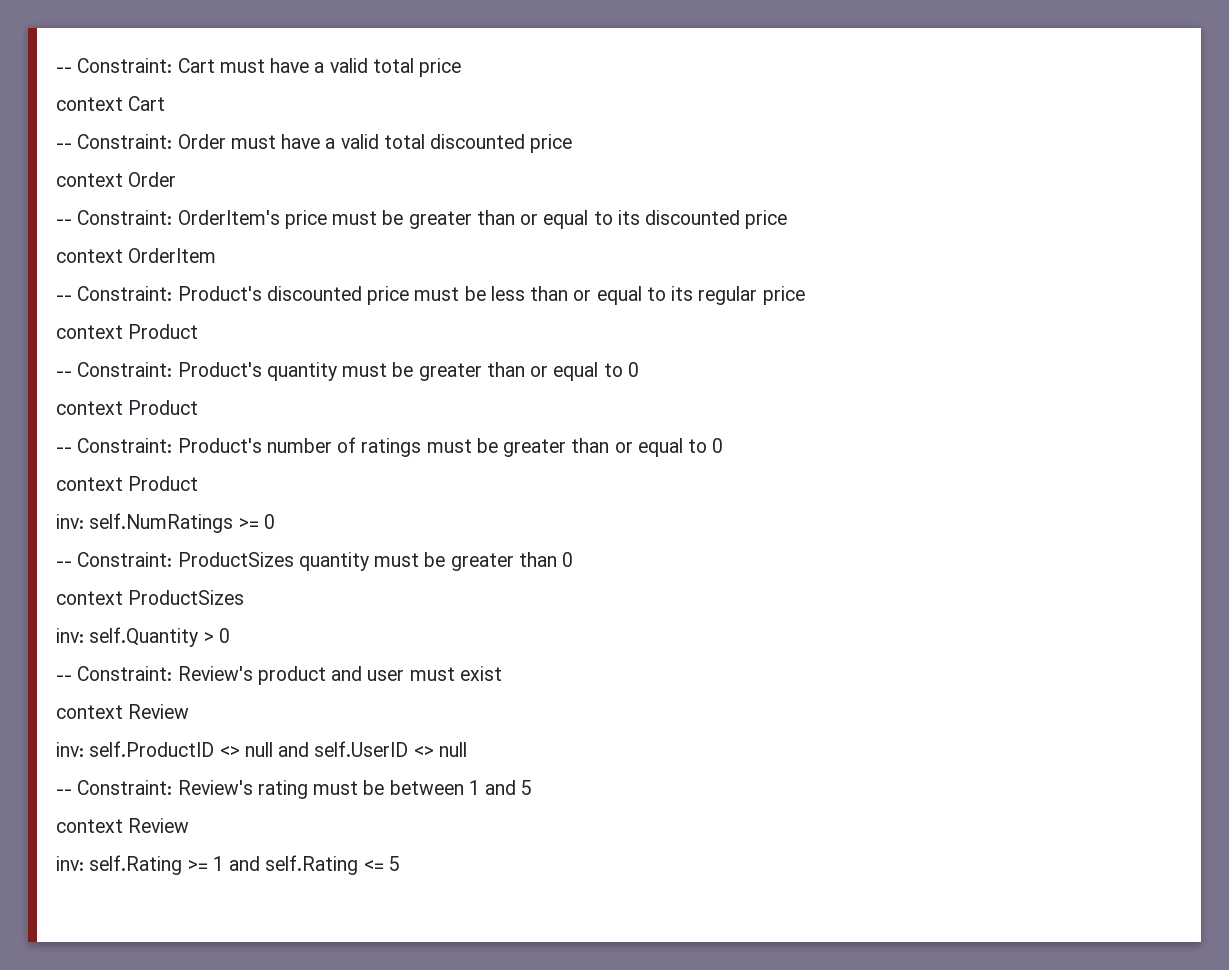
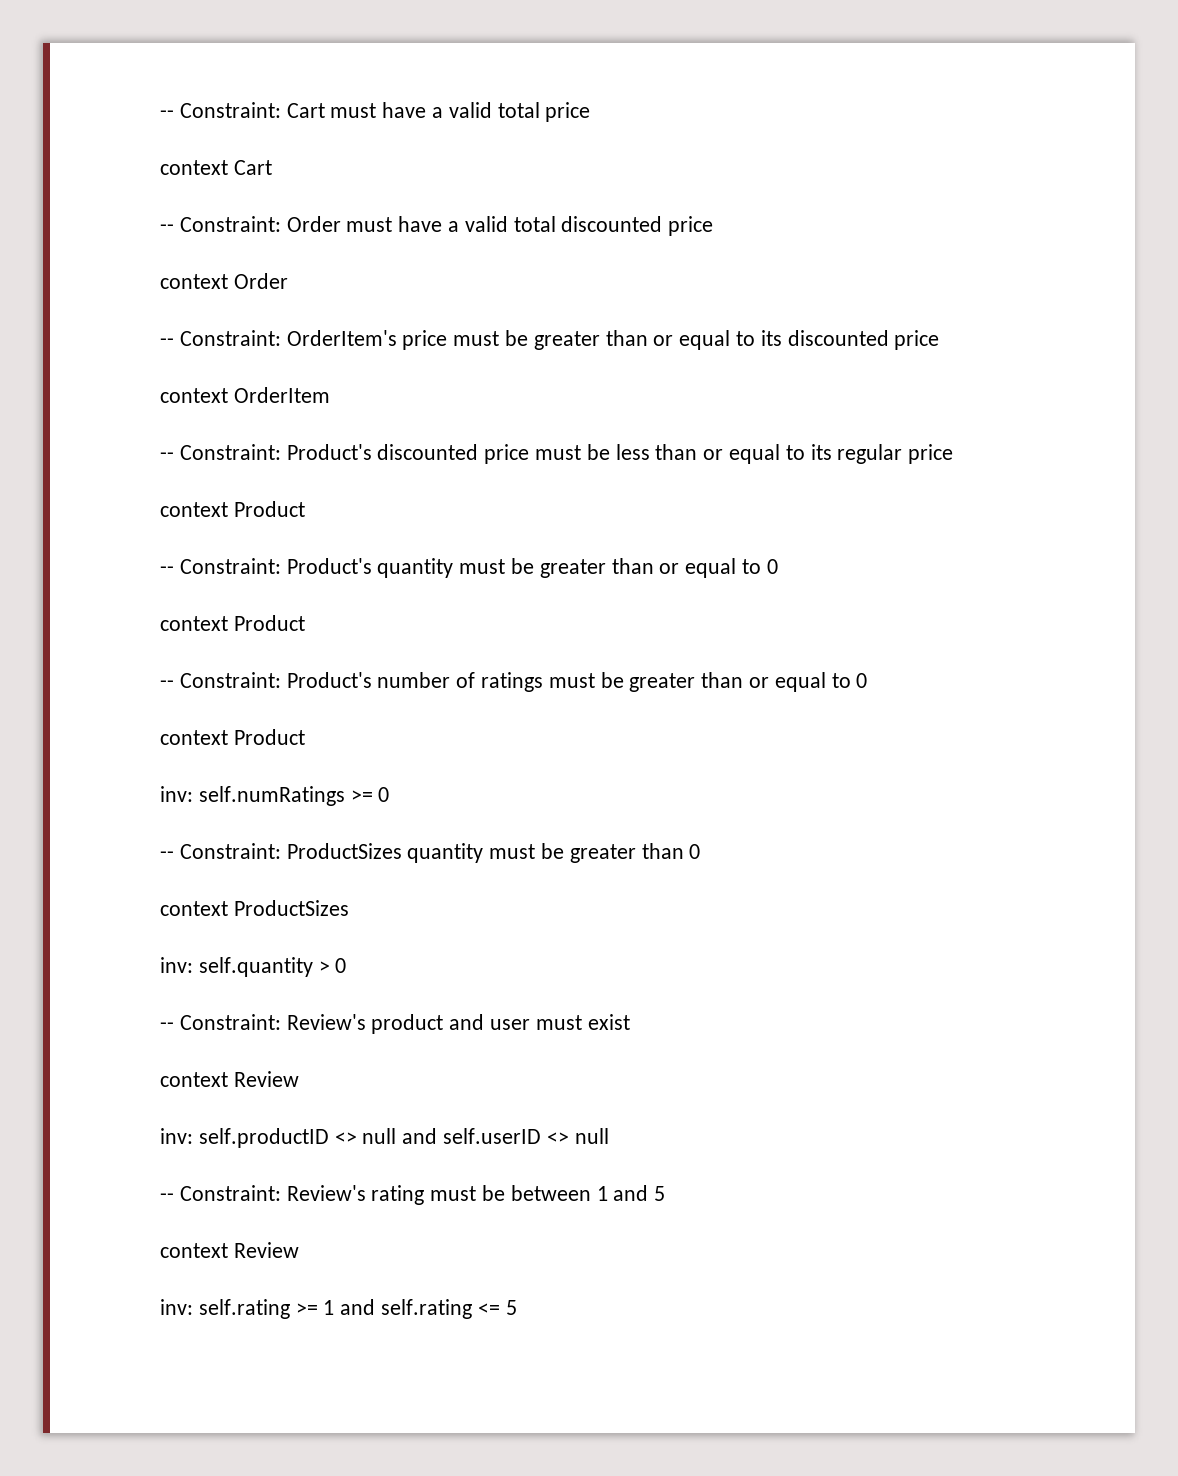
[89,513,234,533] self.NumRatings -> [198,786,345,806] self.numRatings
[89,627,199,647] self.Quantity -> [198,957,313,977] self.quantity
[89,741,215,757] self.ProductID -> [198,1128,329,1148] self.productID
[314,741,409,757] self.UserID -> [443,1128,542,1144] self.userID
[89,855,183,875] self.Rating -> [198,1299,290,1319] self.rating
[265,855,359,875] self.Rating -> [381,1299,473,1319] self.rating

